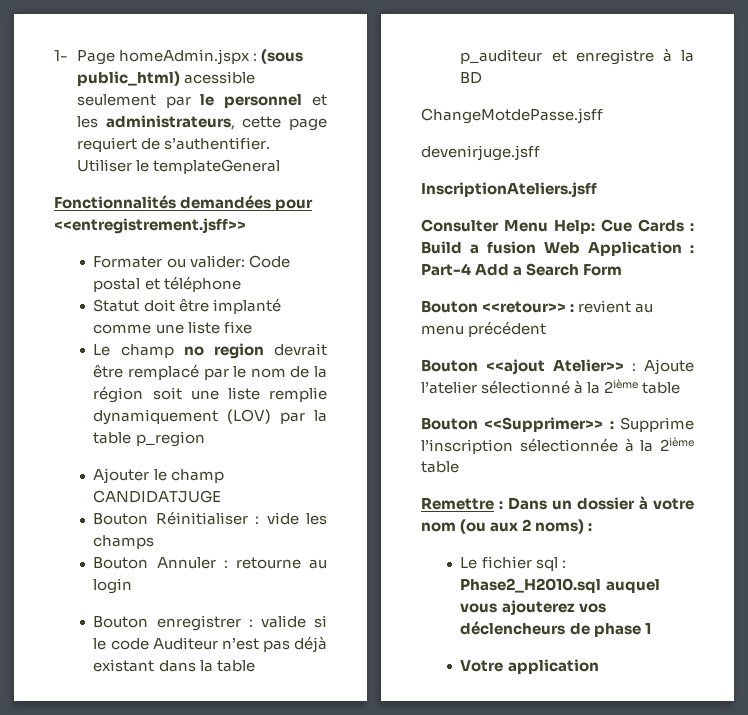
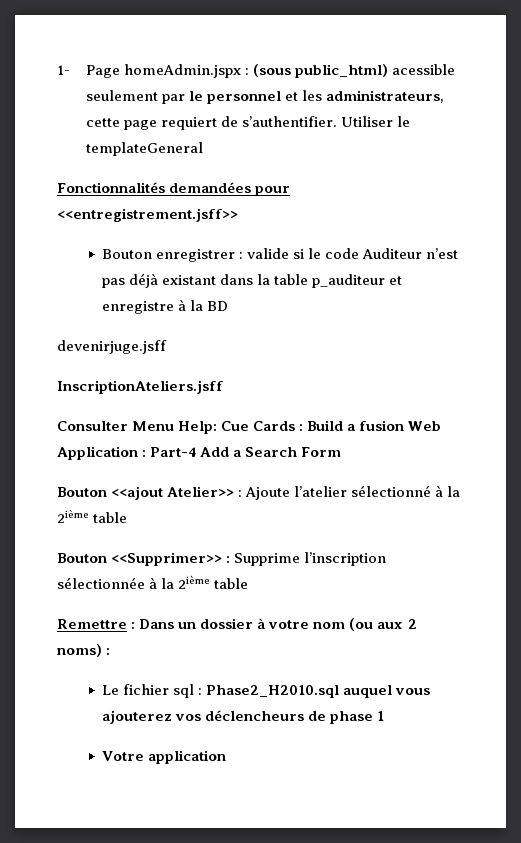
[93,255,290,268] [93,276,241,292] [93,298,281,314] [93,321,252,334] [93,343,327,359] [93,364,327,380] [93,386,327,403] [93,409,327,425] [93,431,205,447] [93,468,224,484] [93,490,222,503] [93,511,327,525] [93,535,155,549] [93,557,327,569] [93,578,133,594] // Formater ou valider: Code postal et téléphone // Statut doit être implanté comme une liste fixe // Le champ no region devrait être remplacé par le nom de la région soit une liste remplie dynamiquement (LOV) par la table p_region // Ajouter le champ CANDIDATJUGE // Bouton Réinitialiser : vide les champs // Bouton Annuler : retourne au login -> (238, 215) none
[421,108,603,124] // ChangeMotdePasse.jsff -> (229, 306) none
[421,300,654,313] [421,321,547,337] // Bouton <<retour>> : revient au menu précédent -> (342, 452) none

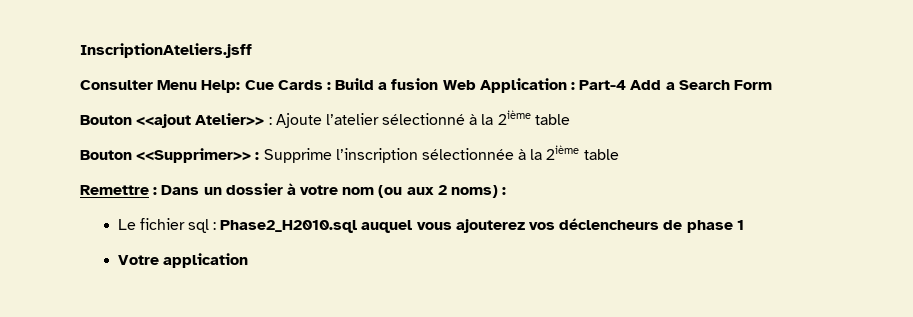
[57,64,455,78] [85,90,444,104] [85,116,410,130] [85,142,203,156] [57,182,291,196] [57,208,238,222] [102,248,459,262] [102,273,403,288] [102,299,229,314] [57,340,167,354] 1- Page homeAdmin.jspx : (sous public_html) acessible seulement par le personnel et les administrateurs, cette page requiert de s’authentifier. Utiliser le templateGeneral // Fonctionnalités demandées pour <<entregistrement.jsff>> // Bouton enregistrer : valide si le code Auditeur n’est pas déjà existant dans la table p_auditeur et enregistre à la BD // devenirjuge.jsff // -> (80, 50) none

